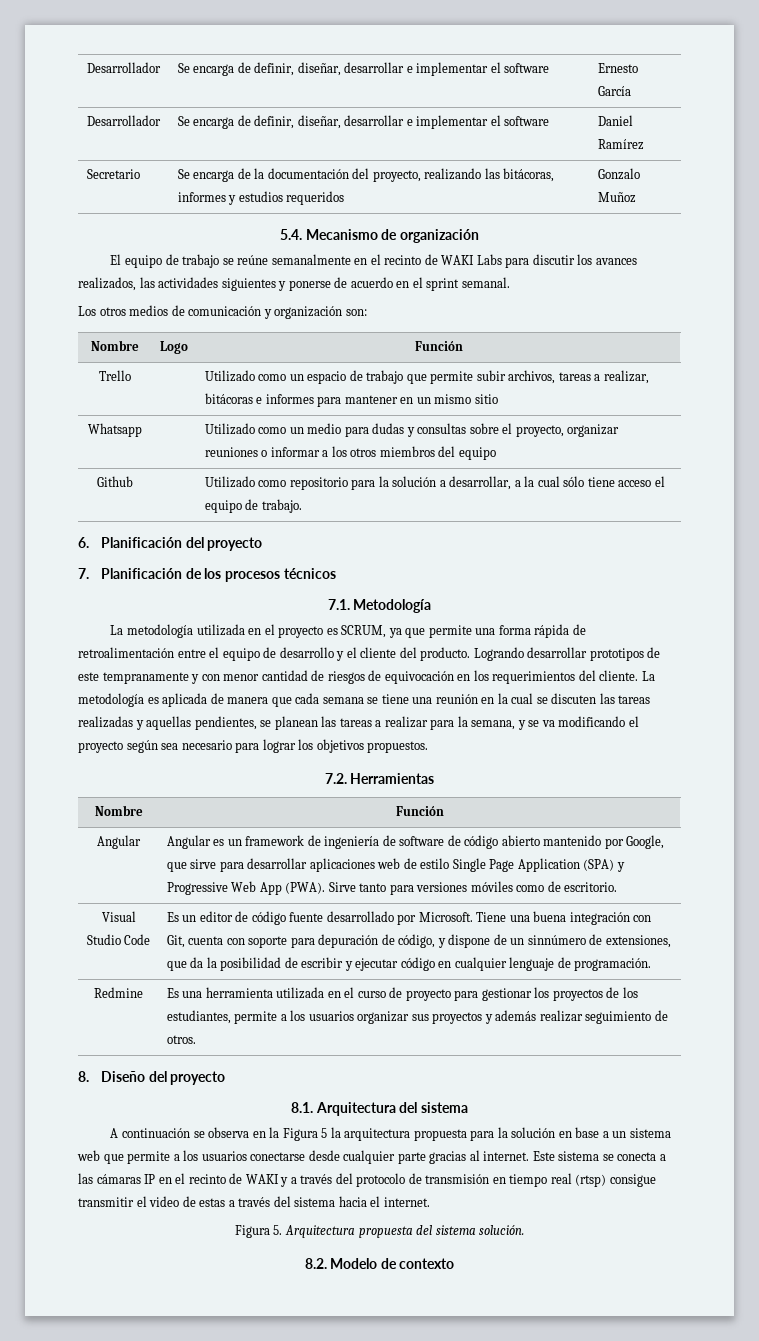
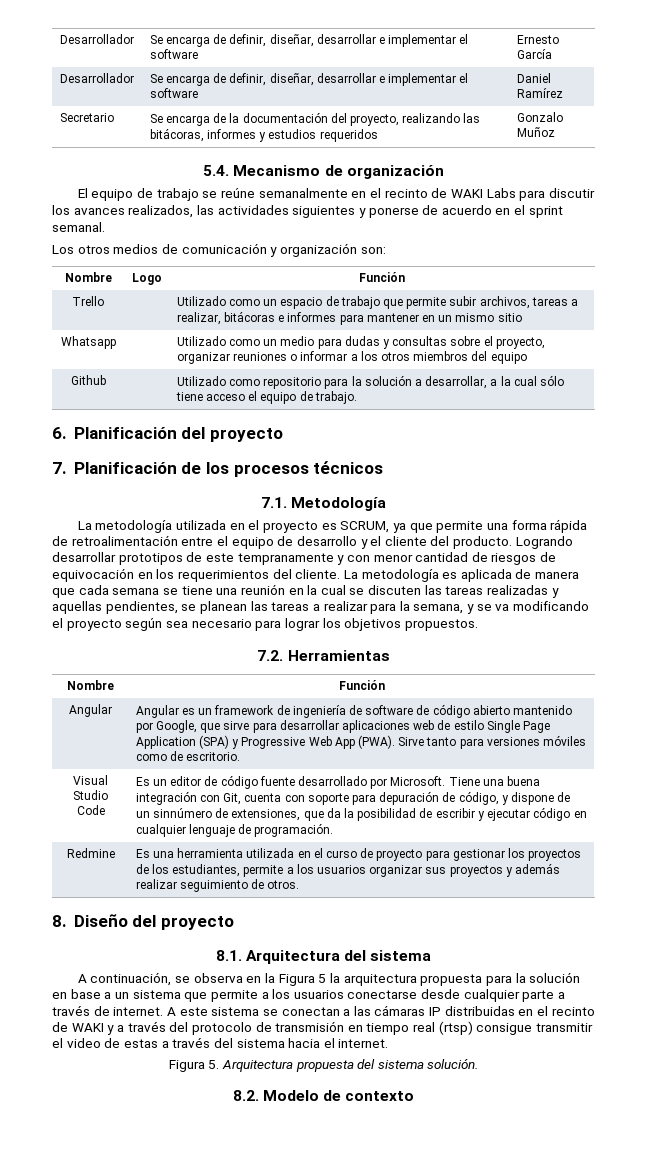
[121,1128,190,1138] continuación -> [90,972,172,986] continuación,
[77,1150,100,1161] web -> (181, 994) none
[429,1150,555,1164] gracias al internet. Este -> [558,992,566,999] [52,1005,208,1016] a través de internet. A este
[617,1152,657,1161] conecta -> [281,1007,340,1016] conectan
(156, 1179) none -> [444,1006,515,1016] distribuidas

